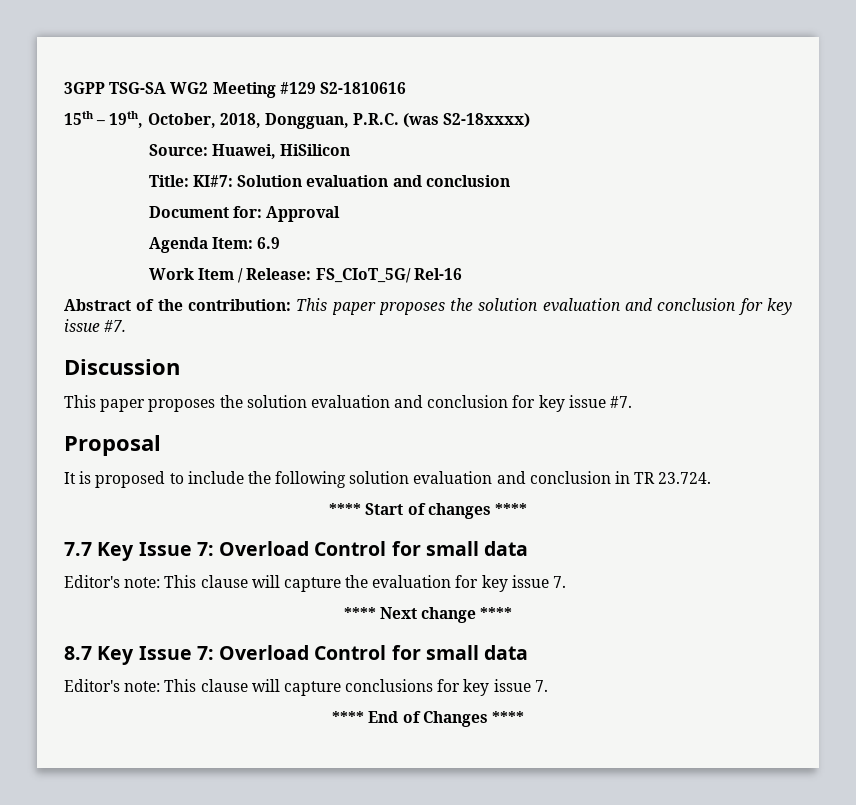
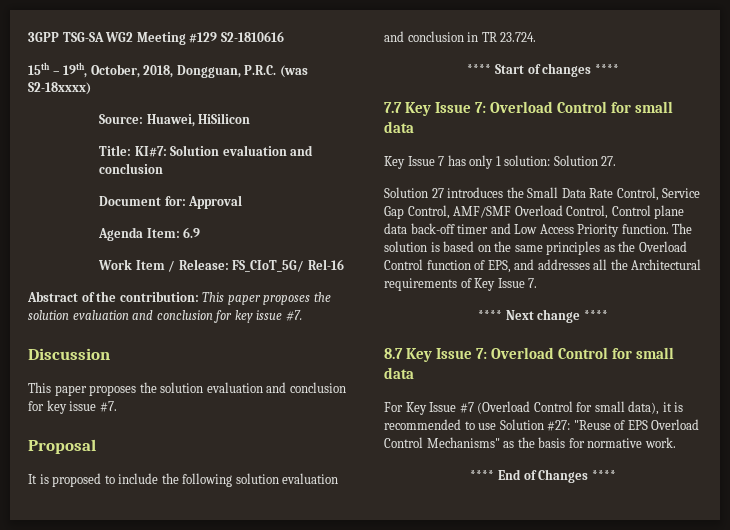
[64,575,549,592] Editor's note: This clause will capture the evaluation for key issue -> [384,155,617,169] [384,187,701,201] [384,205,685,219] [384,223,693,237] [384,241,687,255] [384,259,702,273] [384,278,525,291] Key Issue 7 has only 1 solution: Solution 27. // Solution 27 introduces the Small Data Rate Control, Service Gap Control, AMF/SMF Overload Control, Control plane data back-off timer and Low Access Priority function. The solution is based on the same principles as the Overload Control function of EPS, and addresses all the Architectural requirements of Key Issue
[64,679,548,696] Editor's note: This clause will capture conclusions for key issue 7. -> [384,401,684,415] [384,419,700,431] [384,437,676,448] For Key Issue #7 (Overload Control for small data), it is recommended to use Solution #27: "Reuse of EPS Overload Control Mechanisms" as the basis for normative work.

